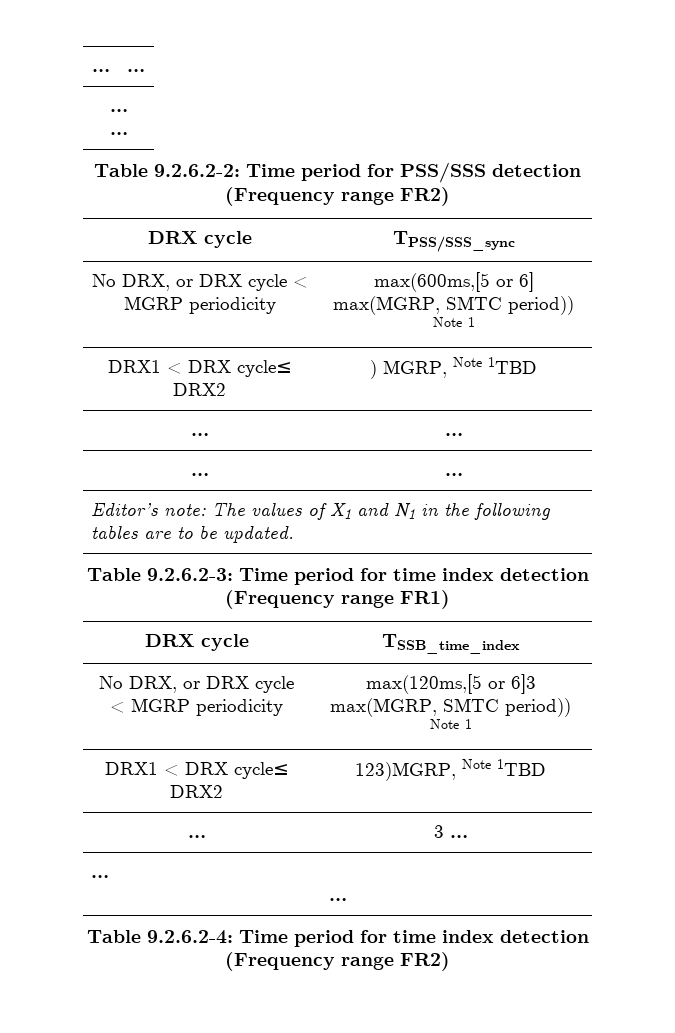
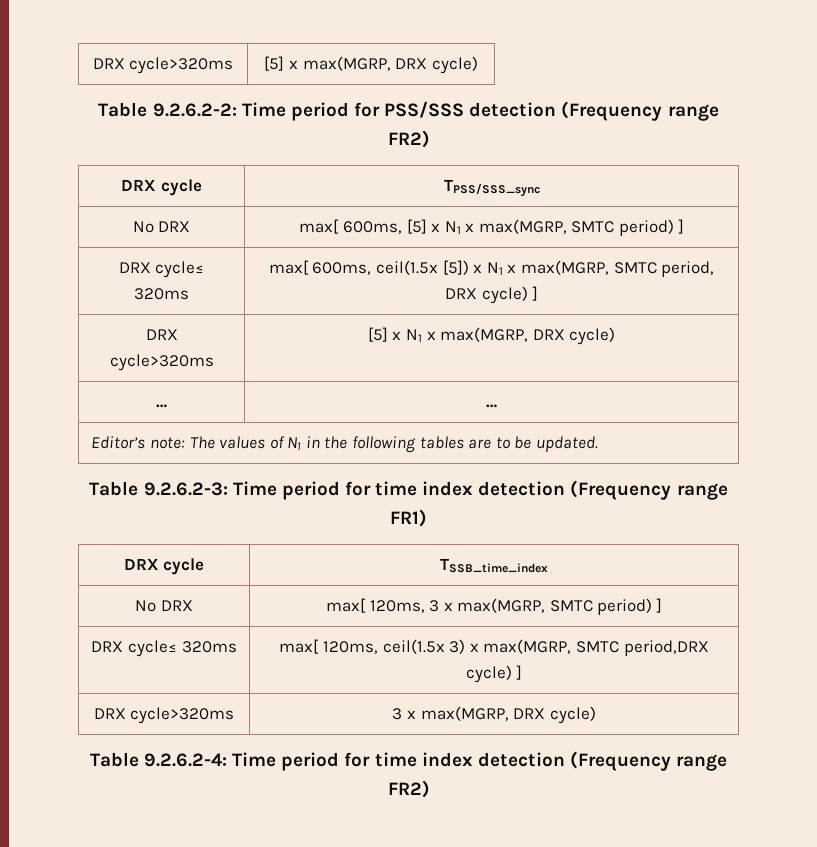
[92,69,110,72] [127,69,145,72] [109,109,128,112] [109,132,128,135] … | … // … // … -> [92,57,234,74] [264,56,478,74] DRX cycle>320ms | [5] x max(MGRP, DRX cycle)
[121,274,308,291] [123,296,276,314] [373,272,534,292] [333,296,574,315] [432,317,475,327] [107,360,292,377] [173,383,226,396] [370,357,537,379] [190,433,209,436] [444,433,463,436] DRX, or DRX cycle < MGRP periodicity | max(600ms,[5 or 6] max(MGRP, SMTC period)) Note 1 // DRX1 < DRX cycle≤ DRX2 | ) MGRP, Note 1TBD // … | … -> [158,221,191,232] [299,219,684,236] [118,261,205,278] [134,288,189,300] [268,260,715,277] [445,286,538,304] [145,329,178,340] [109,354,214,371] [367,327,616,345] DRX | max[ 600ms, [5] x N1 x max(MGRP, SMTC period) ] // DRX cycle≤ 320ms | max[ 600ms, ceil(1.5x [5]) x N1 x max(MGRP, SMTC period, DRX cycle) ] // DRX cycle>320ms | [5] x N1 x max(MGRP, DRX cycle)
[330,503,390,519] X1 and -> (285, 442) none
[129,676,294,693] [110,698,283,716] [365,674,536,694] [330,698,571,717] [429,719,472,729] [104,762,289,779] [170,785,223,798] [355,759,546,781] [187,835,206,838] [433,825,468,838] [91,875,110,878] [328,898,347,901] DRX, or DRX cycle < MGRP periodicity | max(120ms,[5 or 6]3 max(MGRP, SMTC period)) Note 1 // DRX1 < DRX cycle≤ DRX2 | 123)MGRP, Note 1TBD // … | 3 … // … // … -> [160,600,193,611] [325,598,663,615] [91,640,237,657] [279,639,709,656] [466,665,522,683] [93,707,235,724] [392,706,596,724] DRX | max[ 120ms, 3 x max(MGRP, SMTC period) ] // DRX cycle≤ 320ms | max[ 120ms, ceil(1.5x 3) x max(MGRP, SMTC period,DRX cycle) ] // DRX cycle>320ms | 3 x max(MGRP, DRX cycle)

